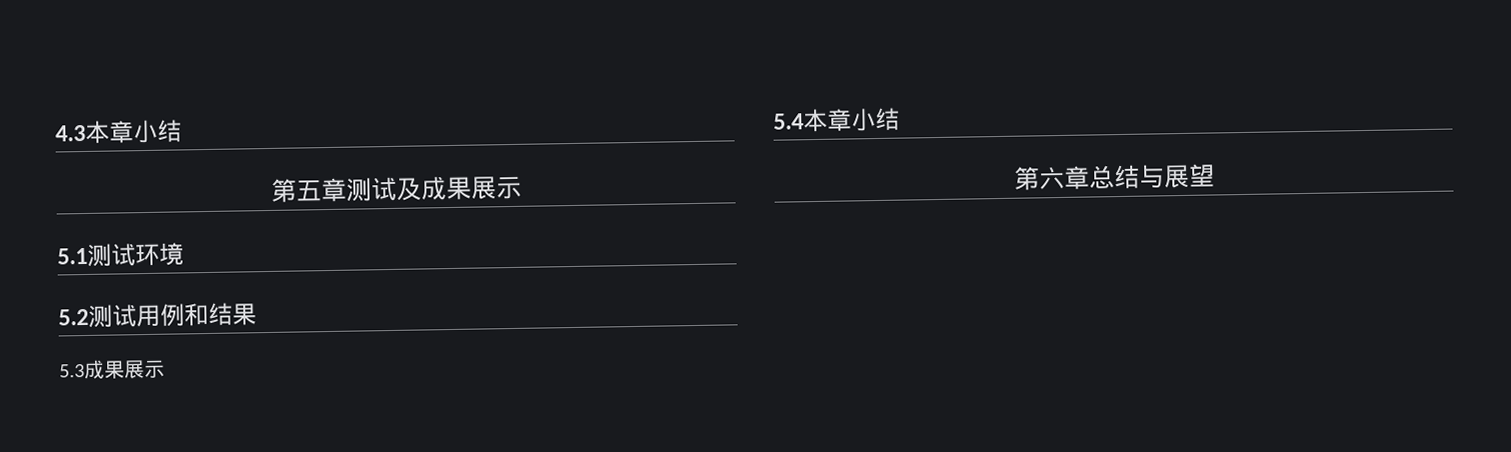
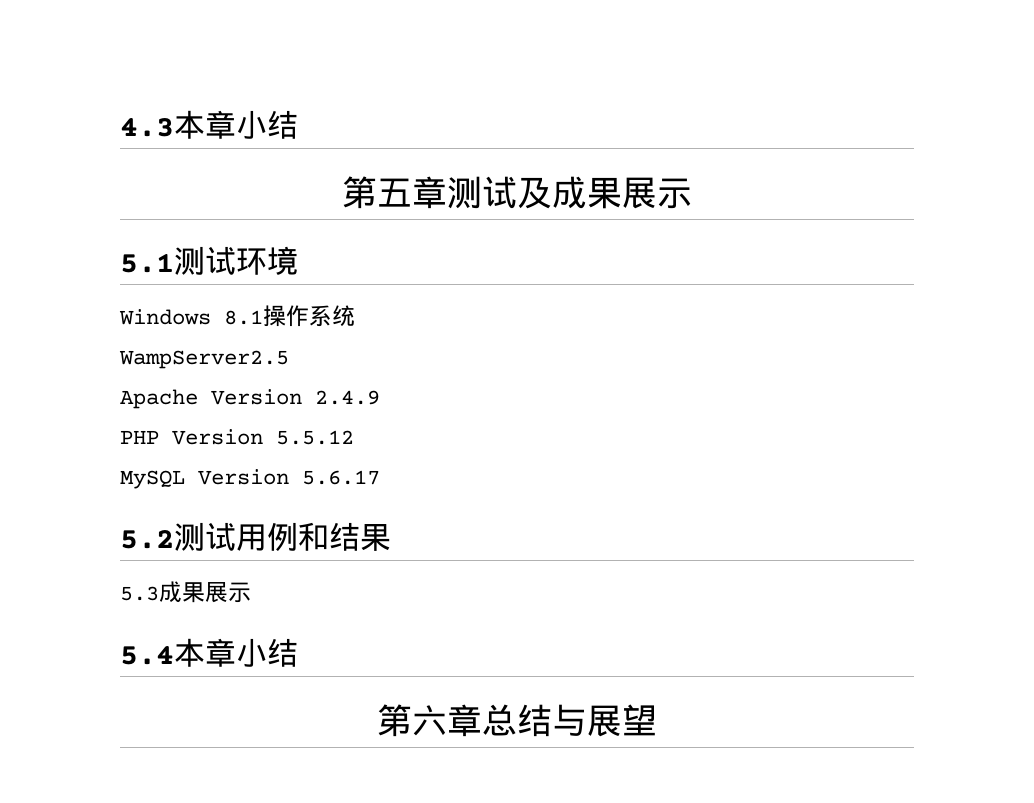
(184, 254) none -> [119,305,355,327] [119,350,289,369] [120,389,380,409] [120,429,354,445] [120,469,380,489] // Windows 8.1操作系统 // WampServer2.5 // Apache Version 2.4.9 // PHP Version 5.5.12 // MySQL Version 5.6.17

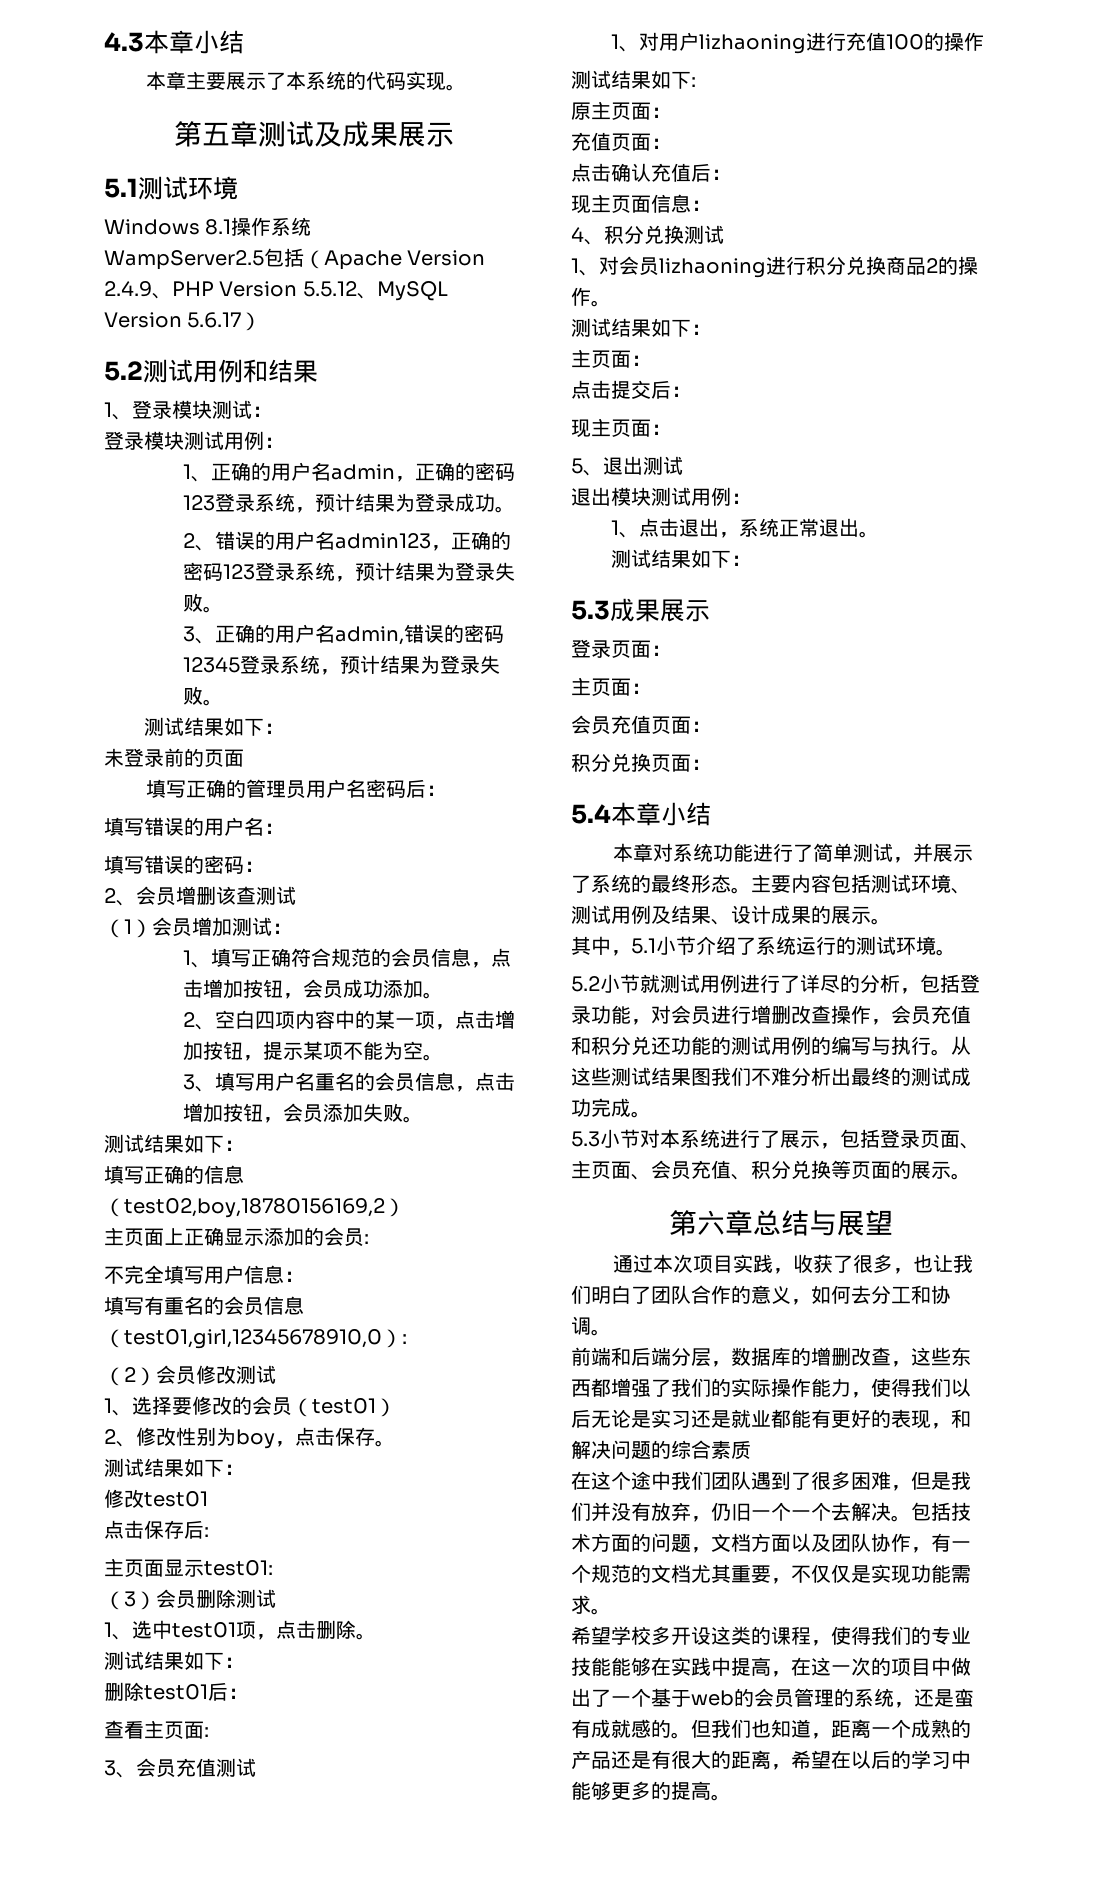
(298, 124) none -> [145,71,466,91] // 本章主要展示了本系统的代码实现。
(289, 359) // -> [264,248,324,269] 包括（
(380, 397) // -> [152,293,172,299] 、
(354, 437) // -> [356,293,377,299] 、
(380, 477) none -> [241,312,262,331] ）
[120,581,251,603] [120,638,298,667] [377,704,657,737] 5.3成果展示 // 5.4本章小结 // 第六章总结与展望 -> [104,400,272,420] [104,431,284,450] [183,462,516,482] [183,493,516,513] [183,531,512,551] [183,562,516,582] [183,593,224,613] [183,624,505,645] [183,655,501,675] [183,686,224,706] [143,717,284,736] [104,748,244,767] [145,779,446,799] [104,817,284,836] [104,855,264,874] [104,886,296,906] [104,917,292,938] [183,948,512,968] [183,979,444,999] [183,1010,516,1030] [183,1041,444,1061] [183,1072,516,1092] [183,1103,424,1123] [104,1134,244,1153] [104,1165,244,1184] [104,1198,405,1218] [104,1227,369,1247] [104,1265,304,1284] [104,1296,304,1316] [104,1329,407,1349] [104,1365,276,1386] [104,1396,396,1417] [104,1427,395,1449] [104,1458,244,1477] [104,1489,208,1508] [104,1520,209,1539] [104,1558,273,1577] [104,1589,276,1610] [104,1620,376,1640] [104,1651,244,1670] [104,1682,248,1701] [104,1720,209,1739] [104,1758,256,1778] [610,32,984,54] [571,70,696,89] [571,101,671,120] [571,132,671,151] [571,163,731,182] [571,194,711,214] [571,225,724,245] [571,256,978,278] [571,287,611,307] [571,318,711,337] [571,349,651,368] [571,380,691,399] [571,418,671,438] [571,456,683,476] [571,487,751,506] [610,518,879,538] [610,549,751,568] [571,598,710,622] [571,639,671,658] [571,677,651,696] [571,715,711,735] [571,753,711,772] [571,802,711,826] [612,843,973,863] [571,874,971,894] [571,905,891,925] [571,936,956,956] [571,974,980,994] [571,1005,971,1025] [571,1036,971,1056] [571,1067,971,1086] [571,1098,651,1118] [571,1129,980,1149] [571,1160,971,1180] [668,1210,893,1236] [612,1254,973,1274] [571,1285,951,1305] [571,1316,611,1336] [571,1347,971,1367] [571,1378,971,1398] [571,1409,971,1429] [571,1440,751,1459] [571,1471,971,1491] [571,1502,971,1522] [571,1533,971,1553] [571,1564,971,1584] [571,1595,611,1615] [571,1626,971,1646] [571,1657,971,1677] [571,1688,974,1708] [571,1719,971,1739] [571,1750,971,1770] [571,1781,731,1801] 1、登录模块测试： // 登录模块测试用例： // 1、正确的用户名admin，正确的密码123登录系统，预计结果为登录成功。 // 2、错误的用户名admin123，正确的密码123登录系统，预计结果为登录失败。 // 3、正确的用户名admin,错误的密码12345登录系统，预计结果为登录失败。 // 测试结果如下： // 未登录前的页面 // 填写正确的管理员用户名密码后： // 填写错误的用户名： // 填写错误的密码： // 2、会员增删该查测试 // （1）会员增加测试： // 1、填写正确符合规范的会员信息，点击增加按钮，会员成功添加。 // 2、空白四项内容中的某一项，点击增加按钮，提示某项不能为空。 // 3、填写用户名重名的会员信息，点击增加按钮，会员添加失败。 // 测试结果如下： // 填写正确的信息（test02,boy,18780156169,2） // 主页面上正确显示添加的会员: // 不完全填写用户信息： // 填写有重名的会员信息（test01,girl,12345678910,0）: // （2）会员修改测试 // 1、选择要修改的会员（test01） // 2、修改性别为boy，点击保存。 // 测试结果如下： // 修改test01 // 点击保存后: // 主页面显示test01: // （3）会员删除测试 // 1、选中test01项，点击删除。 // 测试结果如下： // 删除test01后： // 查看主页面: // 3、会员充值测试 // 1、对用户lizhaoning进行充值100的操作 // 测试结果如下: // 原主页面： // 充值页面： // 点击确认充值后： // 现主页面信息： // 4、积分兑换测试 // 1、对会员lizhaoning进行积分兑换商品2的操作。 // 测试结果如下： // 主页面： // 点击提交后： // 现主页面： // 5、退出测试 // 退出模块测试用例： // 1、点击退出，系统正常退出。 // 测试结果如下： // 5.3成果展示 // 登录页面： // 主页面： // 会员充值页面： // 积分兑换页面： // 5.4本章小结 // 本章对系统功能进行了简单测试，并展示了系统的最终形态。主要内容包括测试环境、测试用例及结果、设计成果的展示。 // 其中，5.1小节介绍了系统运行的测试环境。 // 5.2小节就测试用例进行了详尽的分析，包括登录功能，对会员进行增删改查操作，会员充值和积分兑还功能的测试用例的编写与执行。从这些测试结果图我们不难分析出最终的测试成功完成。 // 5.3小节对本系统进行了展示，包括登录页面、主页面、会员充值、积分兑换等页面的展示。 // 第六章总结与展望 // 通过本次项目实践，收获了很多，也让我们明白了团队合作的意义，如何去分工和协调。 // 前端和后端分层，数据库的增删改查，这些东西都增强了我们的实际操作能力，使得我们以后无论是实习还是就业都能有更好的表现，和解决问题的综合素质 // 在这个途中我们团队遇到了很多困难，但是我们并没有放弃，仍旧一个一个去解决。包括技术方面的问题，文档方面以及团队协作，有一个规范的文档尤其重要，不仅仅是实现功能需求。 // 希望学校多开设这类的课程，使得我们的专业技能能够在实践中提高，在这一次的项目中做出了一个基于web的会员管理的系统，还是蛮有成就感的。但我们也知道，距离一个成熟的产品还是有很大的距离，希望在以后的学习中能够更多的提高。

